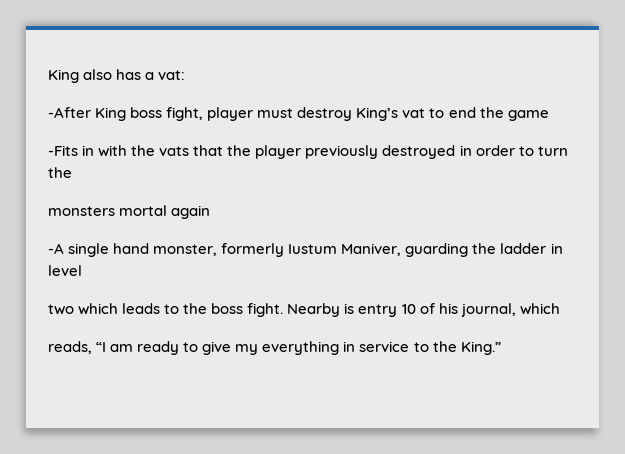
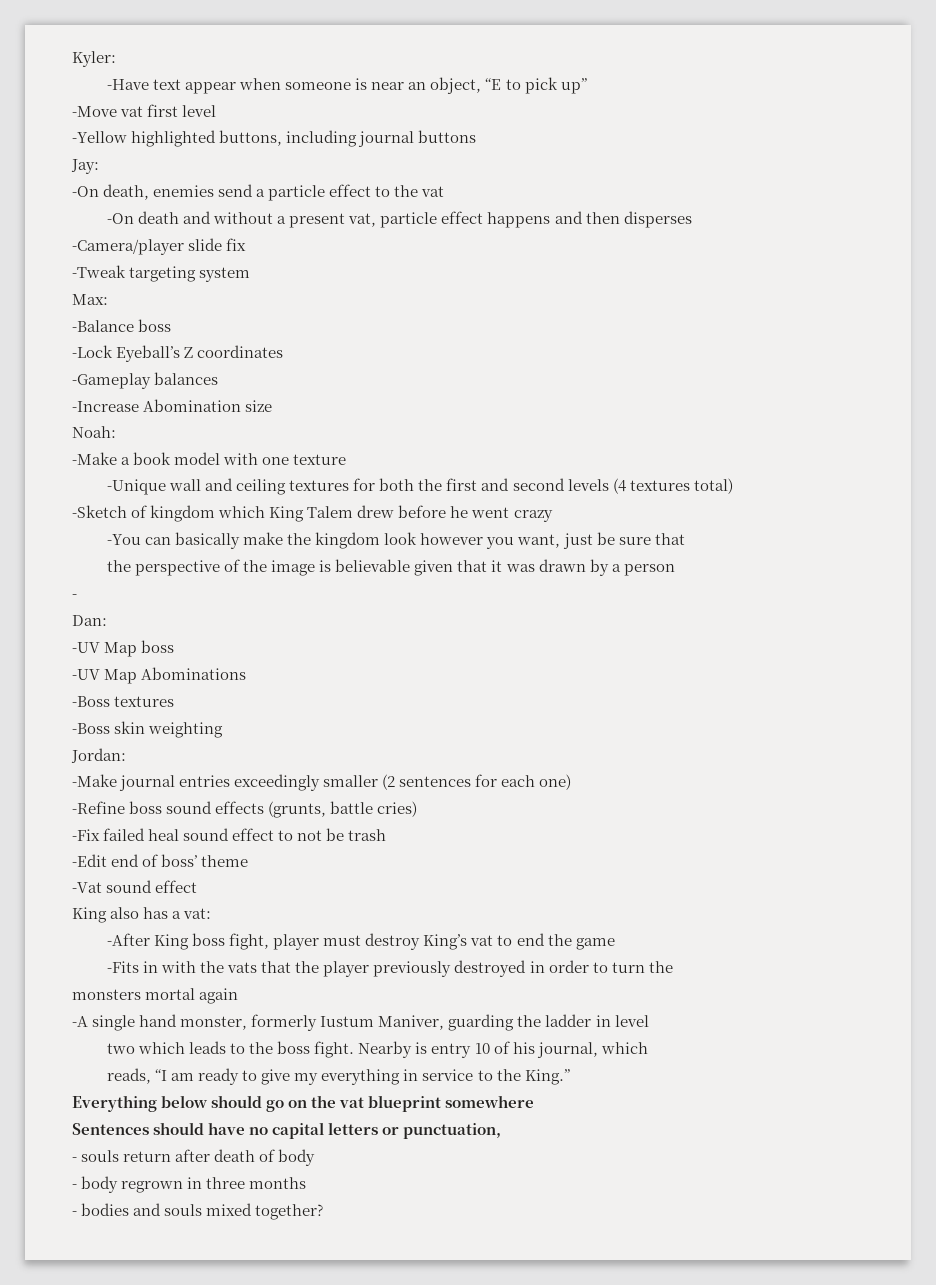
(48, 76) none -> [72,51,116,67] [107,77,587,94] [72,104,217,117] [72,130,477,147] [71,159,99,174] [72,184,445,201] [107,211,692,228] [72,238,247,255] [72,265,251,282] [72,294,108,305] [72,319,172,332] [72,345,284,362] [72,372,219,389] [72,399,273,412] [72,426,116,438] [72,452,347,465] [107,478,733,495] [72,505,553,522] [107,532,685,549] [107,559,675,576] [72,594,77,599] [72,615,107,626] [72,640,175,657] [72,667,247,684] [72,696,175,707] [72,721,224,738] [71,748,126,763] [72,774,572,791] [72,801,418,818] [72,828,387,841] [72,854,249,867] [72,880,198,893] Kyler: // -Have text appear when someone is near an object, “E to pick up” // -Move vat first level // -Yellow highlighted buttons, including journal buttons // Jay: // -On death, enemies send a particle effect to the vat // -On death and without a present vat, particle effect happens and then disperses // -Camera/player slide fix // -Tweak targeting system // Max: // -Balance boss // -Lock Eyeball’s Z coordinates // -Gameplay balances // -Increase Abomination size // Noah: // -Make a book model with one texture // -Unique wall and ceiling textures for both the first and second levels (4 textures total) // -Sketch of kingdom which King Talem drew before he went crazy // -You can basically make the kingdom look however you want, just be sure that // the perspective of the image is believable given that it was drawn by a person // - // Dan: // -UV Map boss // -UV Map Abominations // -Boss textures // -Boss skin weighting // Jordan: // -Make journal entries exceedingly smaller (2 sentences for each one) // -Refine boss sound effects (grunts, battle cries) // -Fix failed heal sound effect to not be trash // -Edit end of boss’ theme // -Vat sound effect //
(501, 348) none -> [72,1095,535,1112] [72,1122,502,1139] [72,1149,316,1166] [72,1176,307,1193] [72,1203,324,1220] // Everything below should go on the vat blueprint somewhere // Sentences should have no capital letters or punctuation, // - souls return after death of body // - body regrown in three months // - bodies and souls mixed together?

